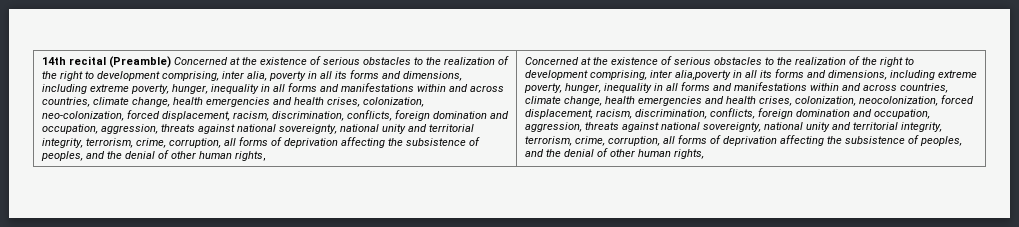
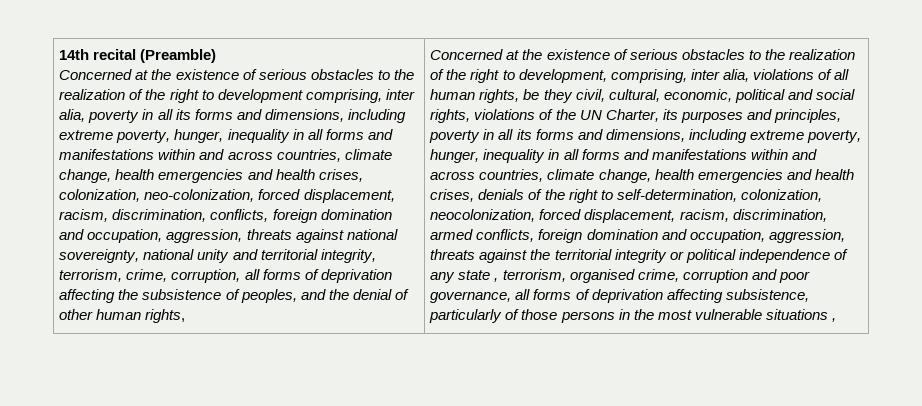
(171, 62) none -> (217, 56) //
[524,70,731,80] development comprising, inter alia,poverty -> [518,69,849,83] [430,89,855,103] [430,109,841,123] [429,130,481,143] development, comprising, inter alia, violations of all human rights, be they civil, cultural, economic, political and social rights, violations of the UN Charter, its purposes and principles, poverty
(792, 101) none -> [478,189,737,203] denials of the right to self-determination,
[709,108,930,119] [524,122,942,132] [524,135,962,146] [524,148,704,159] conflicts, foreign domination and occupation, aggression, threats against national sovereignty, national unity and territorial integrity, terrorism, crime, corruption, all forms of deprivation affecting the subsistence of peoples, and the denial of other human rights, -> [430,229,845,243] [430,249,848,263] [430,269,810,283] [430,289,809,303] [429,309,836,323] armed conflicts, foreign domination and occupation, aggression, threats against the territorial integrity or political independence of any state , terrorism, organised crime, corruption and poor governance, all forms of deprivation affecting subsistence, particularly of those persons in the most vulnerable situations ,

